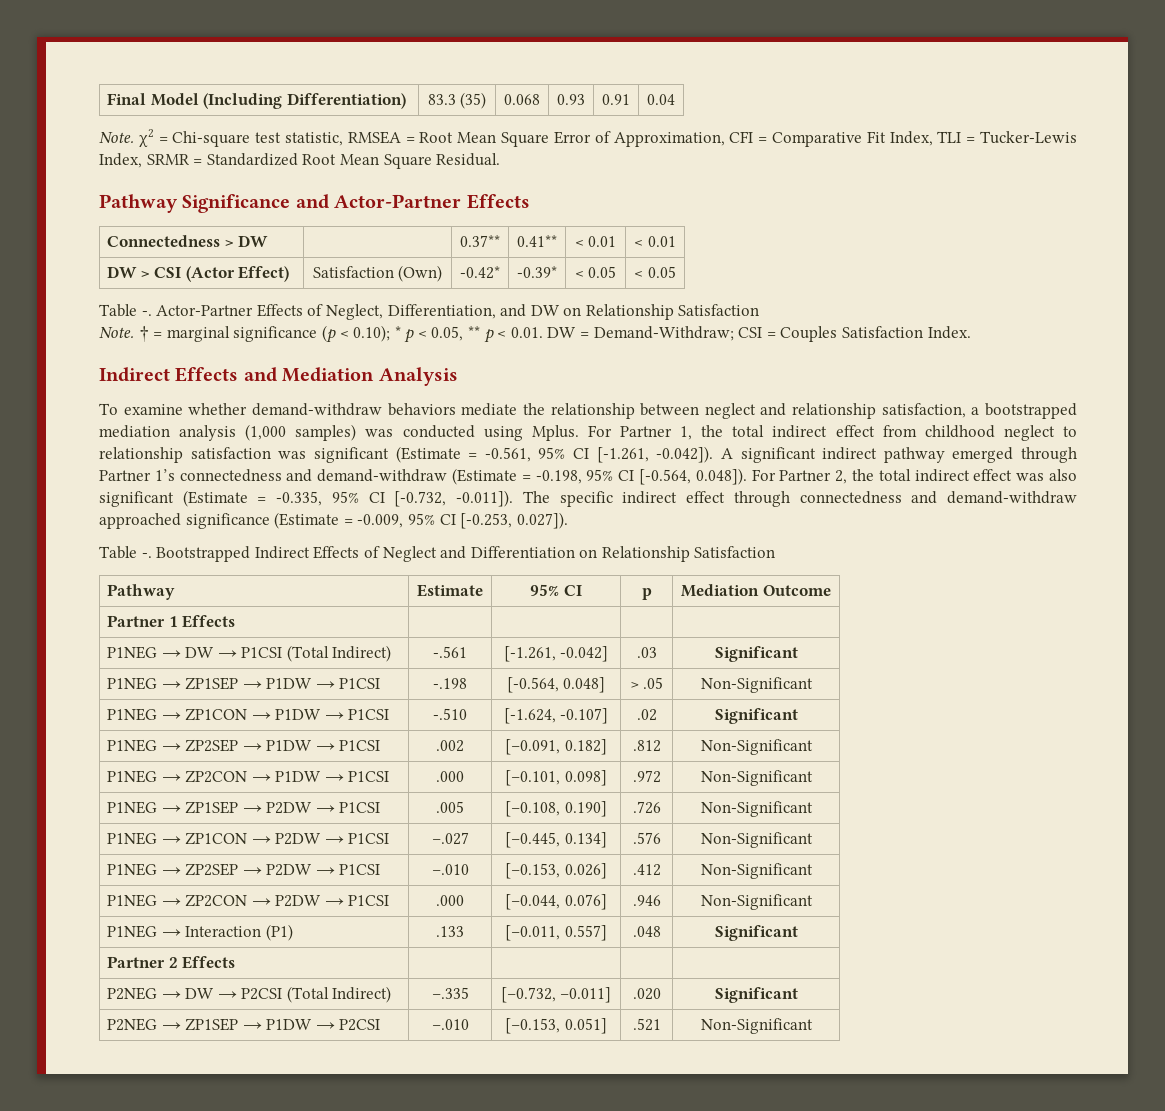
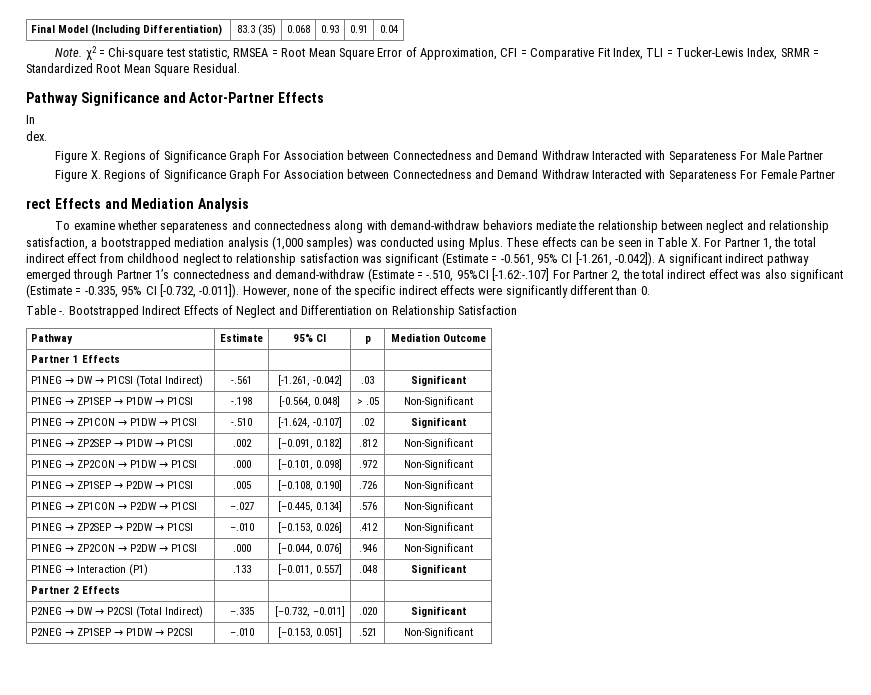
[106,235,269,247] [460,235,500,247] [517,235,557,247] [574,236,617,247] [634,236,676,247] [106,266,290,282] [312,265,443,282] [460,266,500,279] [517,266,557,278] [574,266,617,278] [634,266,676,278] [99,304,760,320] [99,325,971,343] [99,367,170,382] // Connectedness > DW | | 0.37** | 0.41** | < 0.01 | < 0.01 // DW > CSI (Actor Effect) | Satisfaction (Own) | -0.42* | -0.39* | < 0.05 | < 0.05 // Table -. Actor-Partner Effects of Neglect, Differentiation, and DW on Relationship Satisfaction // Note. † = marginal significance (p < 0.10); * p < 0.05, ** p < 0.01. DW = Demand-Withdraw; CSI = Couples Satisfaction Index. // Indirect -> [26,115,35,124] [26,131,47,141] [55,150,823,163] [55,169,835,182] [26,199,51,209] // In // dex. // Figure X. Regions of Significance Graph For Association between Connectedness and Demand Withdraw Interacted with Separateness For Male Partner // Figure X. Regions of Significance Graph For Association between Connectedness and Demand Withdraw Interacted with Separateness For Female Partner // rect
(248, 409) none -> [160,220,387,233] separateness and connectedness along with
(579, 433) none -> [506,237,701,247] These effects can be seen in Table X.
[535,468,747,485] -0.198, 95% CI [-0.564, 0.048]). -> [426,268,550,282] -.510, 95%CI [-1.62:-.107]
[522,491,1077,507] [99,512,568,529] The specific indirect effect through connectedness and demand-withdraw approached significance (Estimate = -0.009, 95% CI [-0.253, 0.027]). -> [242,285,650,298] However, none of the specific indirect effects were significantly different than 0.

